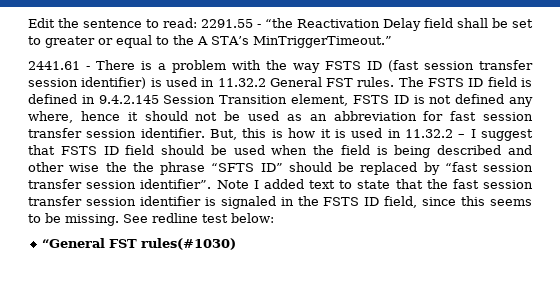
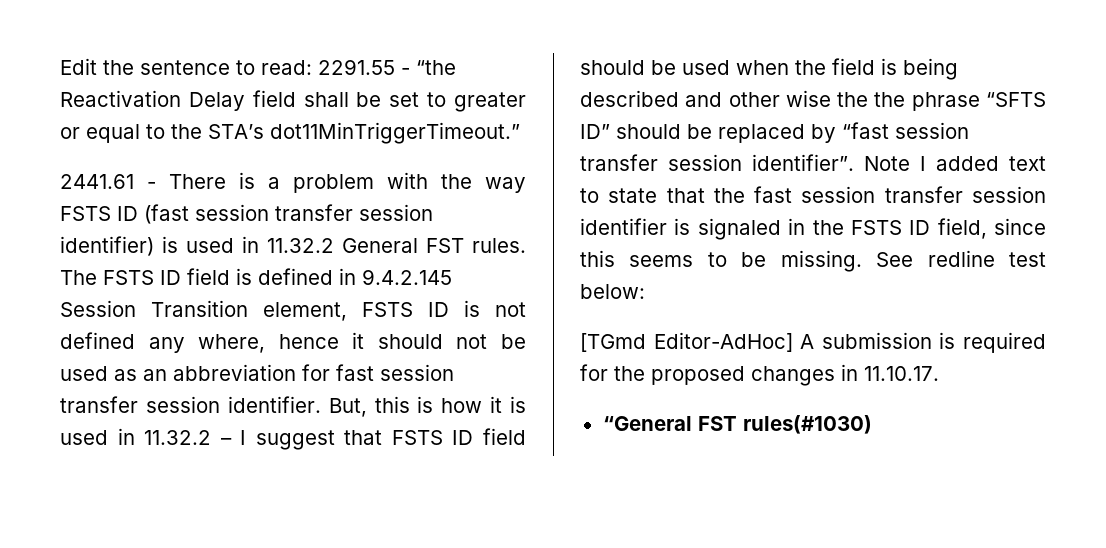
[197,36,392,48] A STA’s MinTriggerTimeout.” -> [208,122,520,144] STA’s dot11MinTriggerTimeout.”
(274, 218) none -> [580,332,1046,353] [580,364,939,386] // [TGmd Editor-AdHoc] A submission is required for the proposed changes in 11.10.17.

